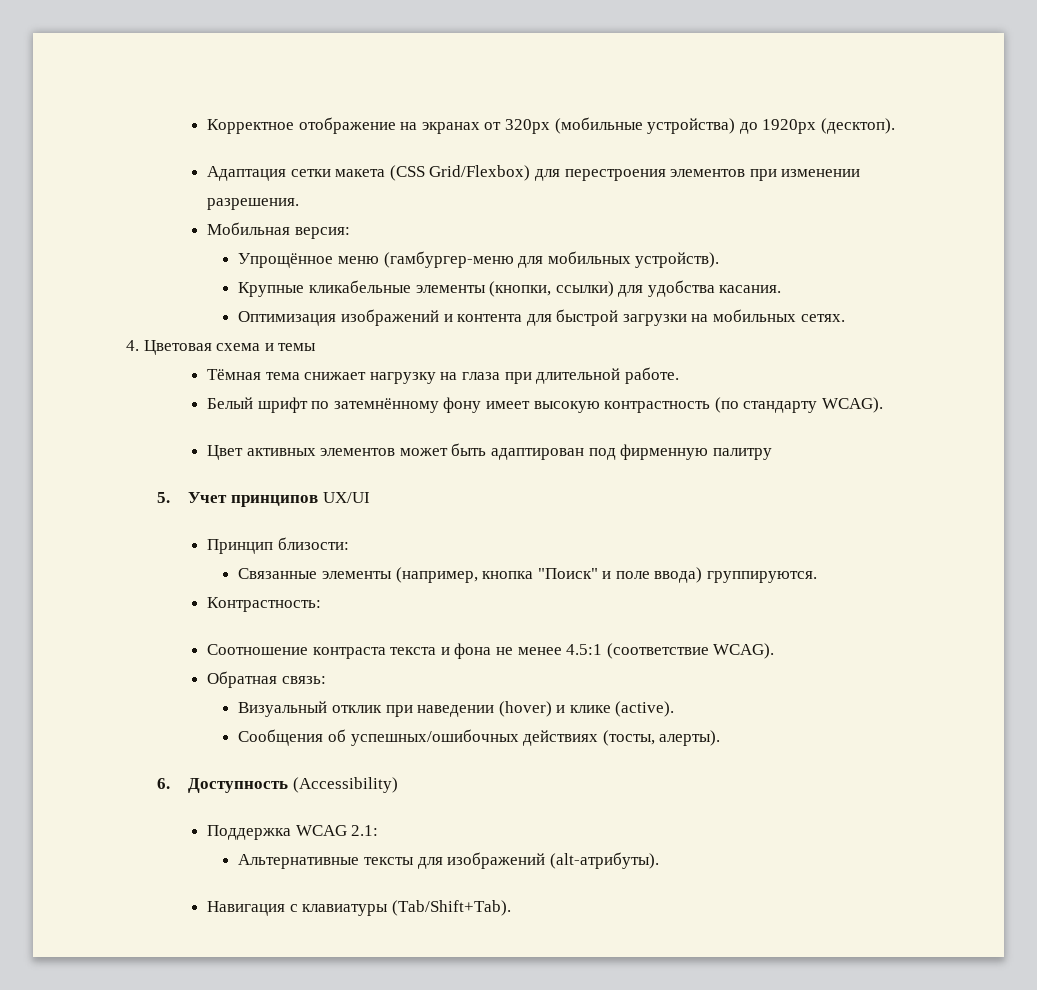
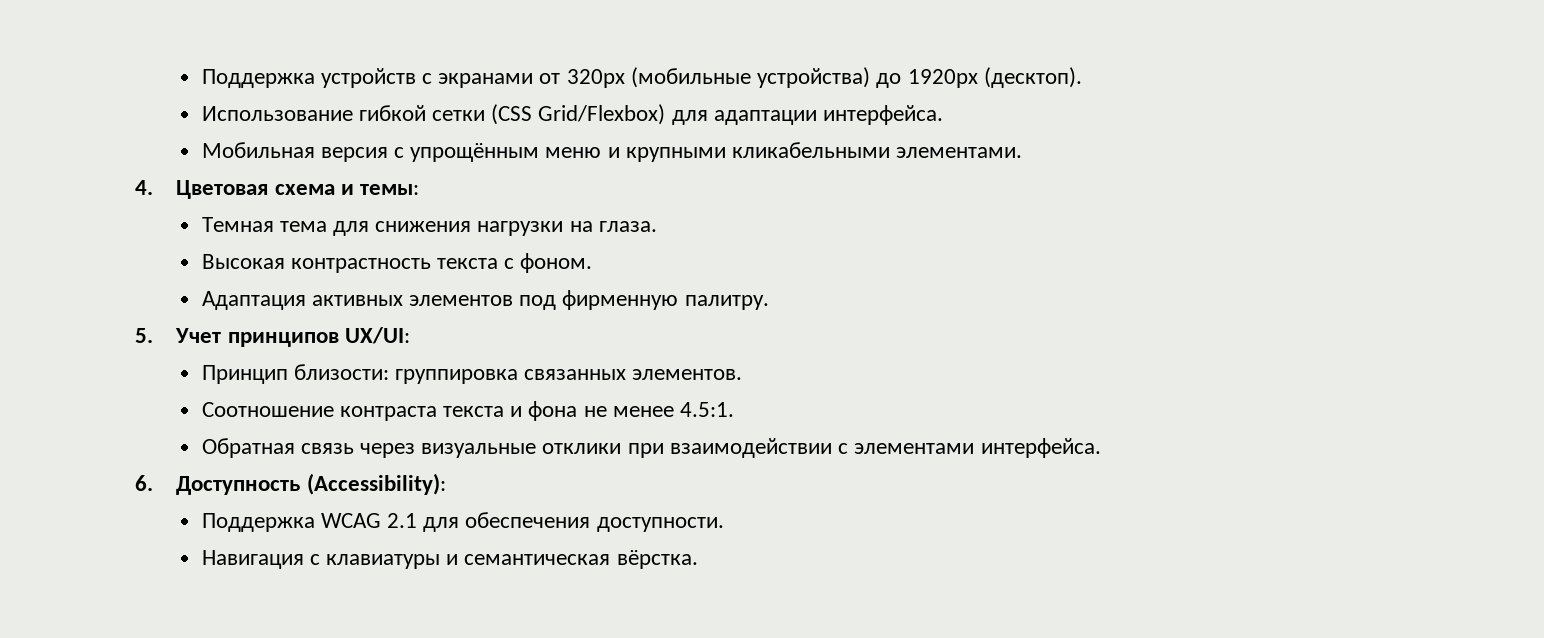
[207,117,480,134] Корректное отображение на экранах -> [201,68,534,88] Поддержка устройств с экранами
[207,165,861,181] [207,198,300,210] [207,222,350,239] [238,251,720,268] [238,280,782,297] [238,309,845,326] [126,340,317,355] [207,367,679,384] [207,397,884,413] [207,443,585,460] Адаптация сетки макета (CSS Grid/Flexbox) для перестроения элементов при изменении разрешения. // Мобильная версия: // Упрощённое меню (гамбургер-меню для мобильных устройств). // Крупные кликабельные элементы (кнопки, ссылки) для удобства касания. // Оптимизация изображений и контента для быстрой загрузки на мобильных сетях. // 4. Цветовая схема и темы // Тёмная тема снижает нагрузку на глаза при длительной работе. // Белый шрифт по затемнённому фону имеет высокую контрастность (по стандарту WCAG). // Цвет активных элементов может быть адаптирован -> [201,104,944,125] [201,142,1023,162] [135,180,419,199] [201,217,657,236] [201,253,593,273] [201,291,514,310] Использование гибкой сетки (CSS Grid/Flexbox) для адаптации интерфейса. // Мобильная версия с упрощённым меню и крупными кликабельными элементами. // 4. Цветовая схема и темы: // Темная тема для снижения нагрузки на глаза. // Высокая контрастность текста с фоном. // Адаптация активных элементов
[712,448,772,460] палитру -> [684,295,769,310] палитру.
[322,492,370,503] UX/UI -> [344,327,410,344] UX/UI:
[238,567,818,583] [207,597,322,612] // Связанные элементы (например, кнопка "Поиск" и поле ввода) группируются. // Контрастность: -> [395,369,743,384] группировка связанных элементов.
[566,643,775,659] [207,671,326,688] [238,701,675,717] [238,729,721,746] 4.5:1 (соответствие WCAG). // Обратная связь: // Визуальный отклик при наведении (hover) и клике (active). // Сообщения об успешных/ошибочных действиях (тосты, алерты). -> [680,402,735,417] [201,438,1101,458] 4.5:1. // Обратная связь через визуальные отклики при взаимодействии с элементами интерфейса.
[293,777,399,793] (Accessibility) -> [306,473,446,495] (Accessibility):
[351,825,379,836] [238,852,659,869] 2.1: // Альтернативные тексты для изображений (alt-атрибуты). -> [387,512,724,532] 2.1 для обеспечения доступности.
[391,900,511,916] (Tab/Shift+Tab). -> [446,550,698,569] и семантическая вёрстка.

